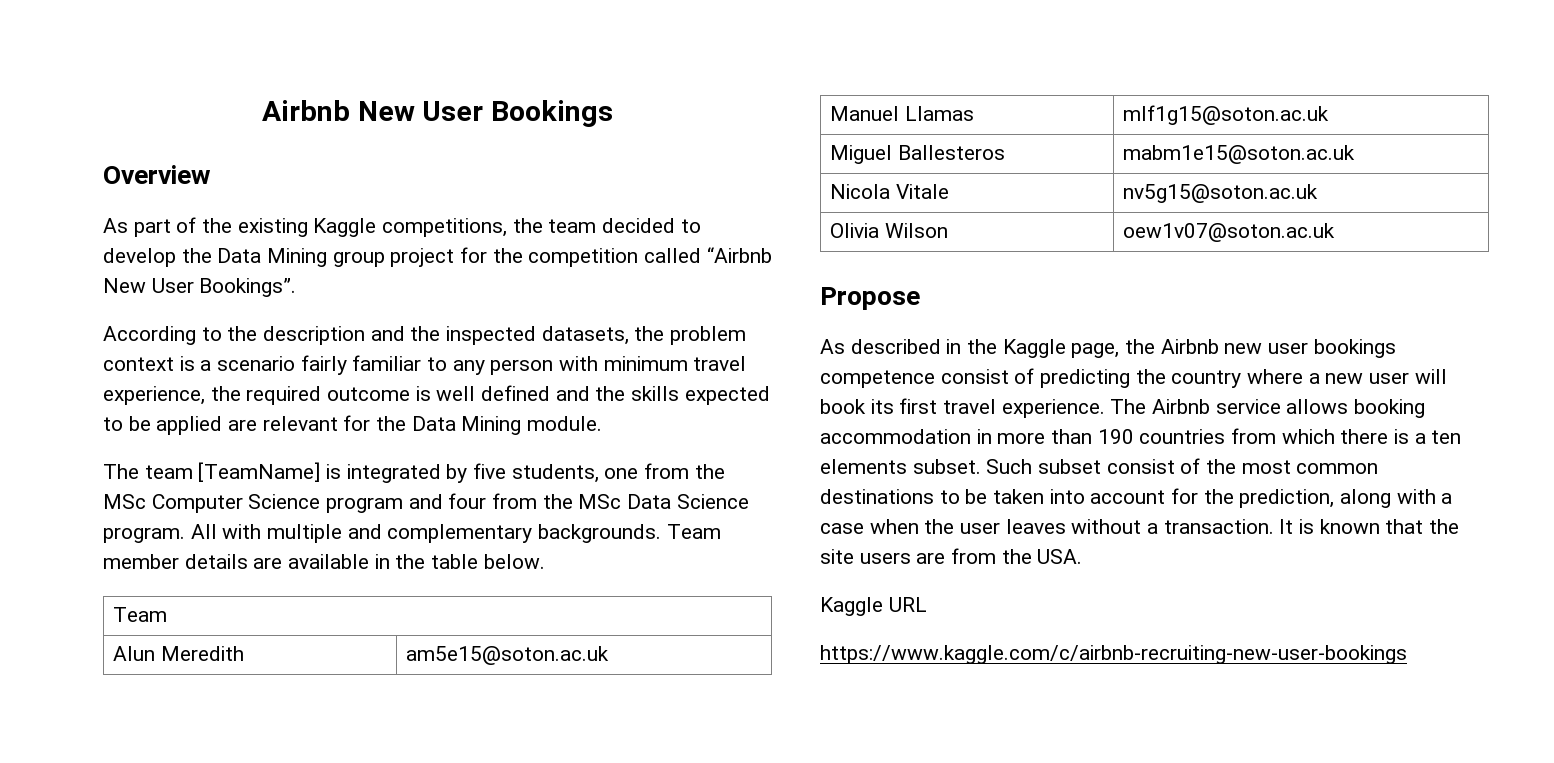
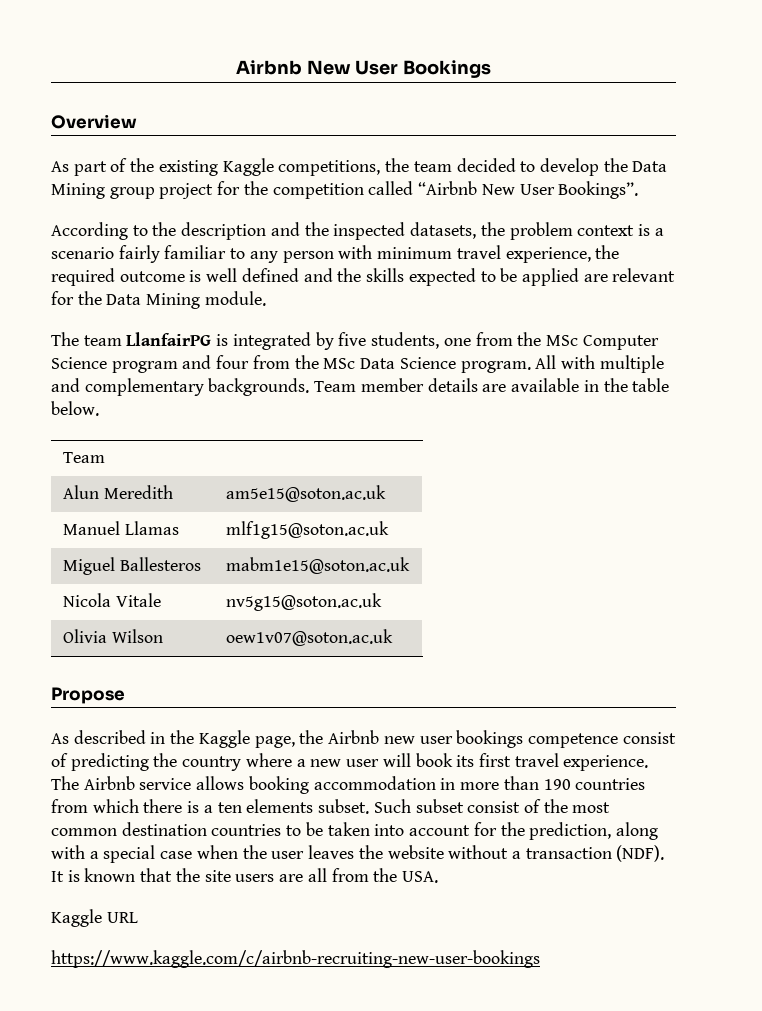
[198,462,321,482] [TeamName] -> [126,332,212,346] LlanfairPG
[820,489,934,504] destinations -> [121,822,282,836] destination countries
(1453, 498) none -> [103,845,156,863] special
[1071,519,1274,534] without a transaction. -> [358,845,665,862] the website without a transaction (NDF).
(946, 558) none -> [307,868,327,882] all

